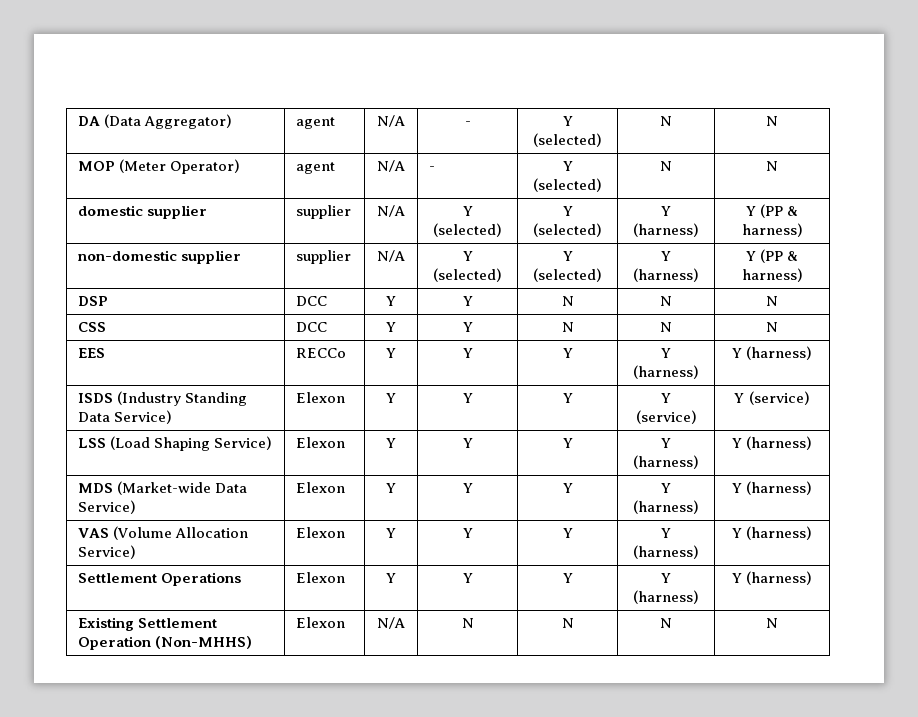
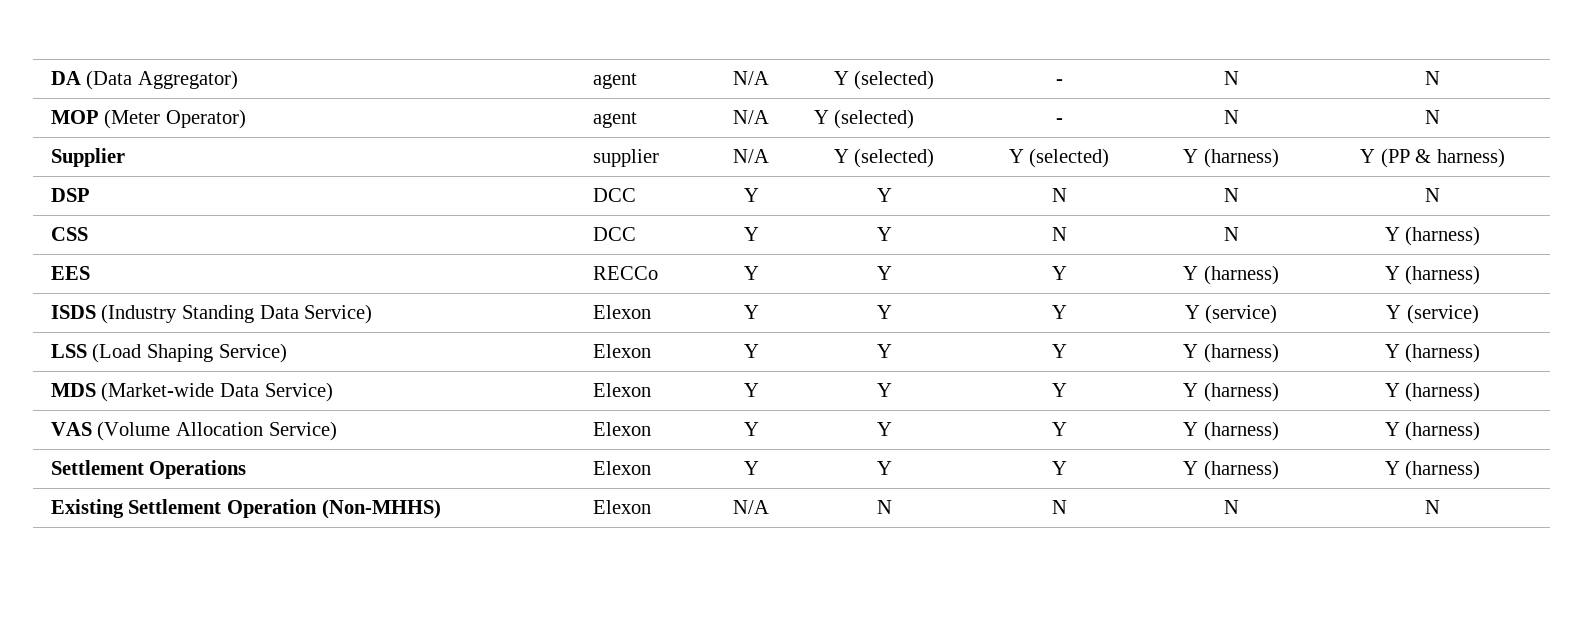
[464,121,471,126] [562,116,573,126] [533,133,602,147] | - | Y (selected) -> [833,70,935,90] [1055,79,1063,85] | Y (selected) | -
[428,166,435,171] [562,161,573,171] [533,178,602,192] [660,161,672,171] [766,161,778,171] [77,205,207,219] [295,205,351,219] [377,205,405,217] [462,206,473,216] [433,223,502,237] [562,206,573,216] [533,223,602,237] [661,206,671,216] [633,223,699,237] [745,204,799,218] [741,223,803,237] [77,250,241,264] | - | Y (selected) | N | N // domestic supplier | supplier | N/A | Y (selected) | Y (selected) | Y (harness) | Y (PP & harness) // non-domestic supplier -> [813,109,915,129] [1055,118,1063,124] [1223,110,1239,124] [1425,110,1440,124] [50,148,125,167] | Y (selected) | - | N | N // Supplier
[766,322,778,332] N -> [1384,226,1481,246] Y (harness)

